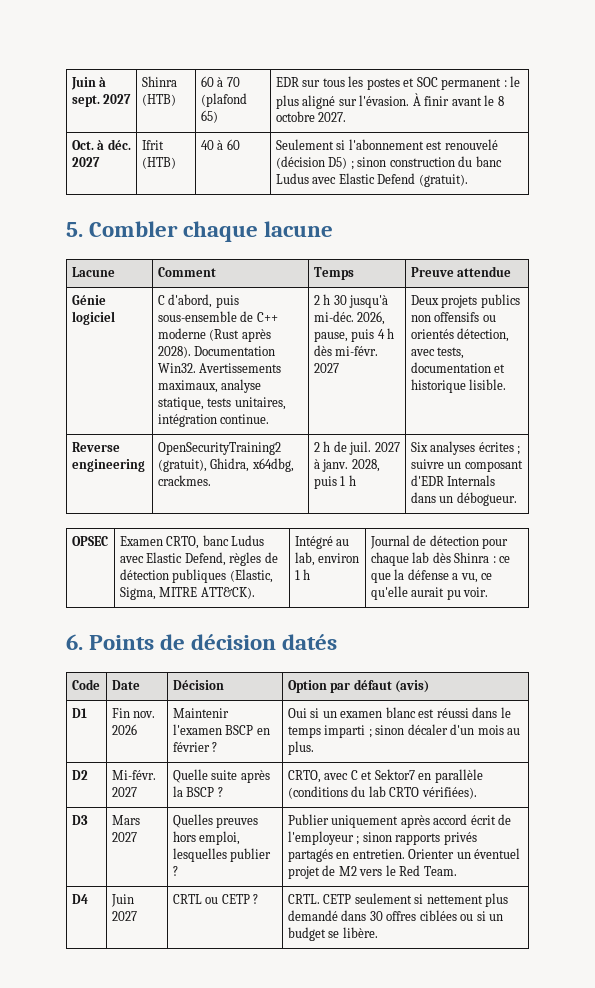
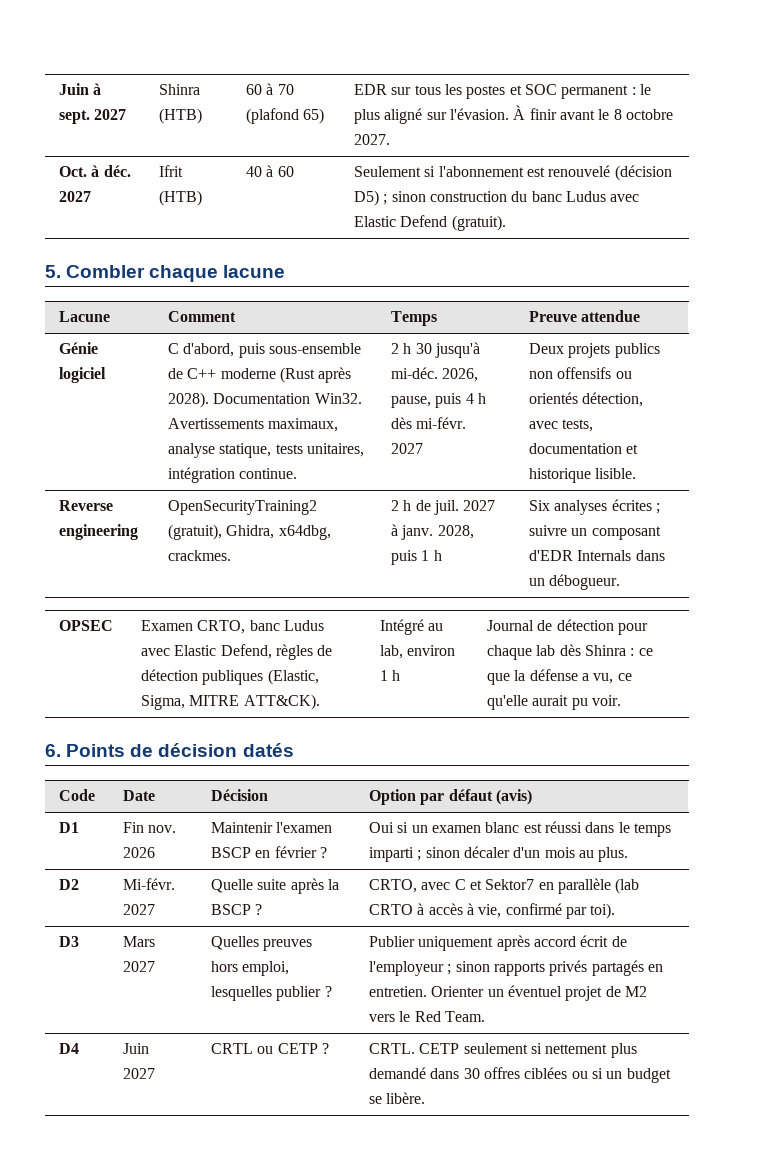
[287,786,477,799] (conditions du lab CRTO vérifiées). -> [615,878,640,894] [368,903,616,919] (lab CRTO à accès à vie, confirmé par toi).

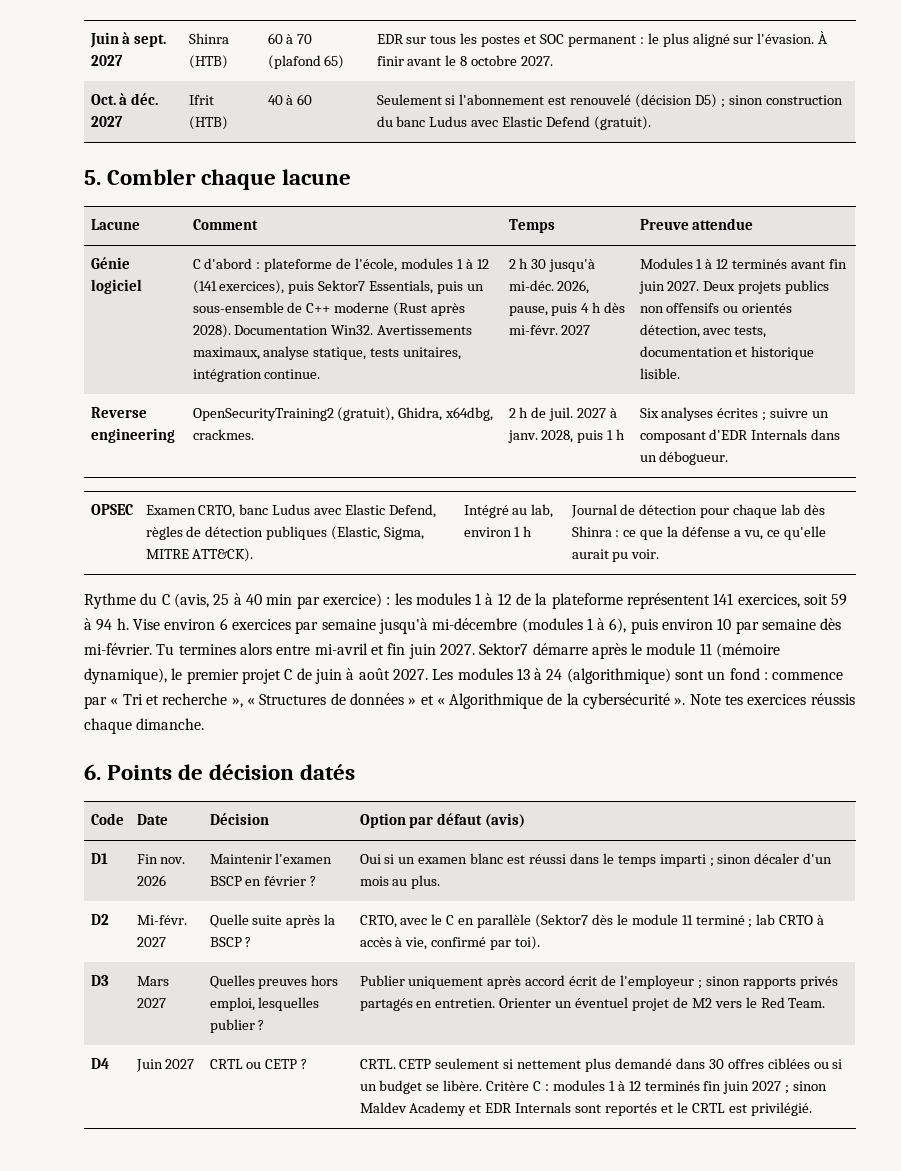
[183,343,265,358] d'abord, puis -> [204,258,489,272] [192,280,484,294] d'abord : plateforme de l'école, modules 1 à 12 (141 exercices), puis Sektor7 Essentials, puis un
(423, 448) none -> [639,258,847,269] [638,281,700,294] Modules 1 à 12 terminés avant fin juin 2027.
(621, 700) none -> [84,593,848,609] [84,618,842,634] [84,643,781,659] [84,668,844,684] [84,693,855,709] [84,718,205,734] // Rythme du C (avis, 25 à 40 min par exercice) : les modules 1 à 12 de la plateforme représentent 141 exercices, soit 59 à 94 h. Vise environ 6 exercices par semaine jusqu'à mi-décembre (modules 1 à 6), puis environ 10 par semaine dès mi-février. Tu termines alors entre mi-avril et fin juin 2027. Sektor7 démarre après le module 11 (mémoire dynamique), le premier projet C de juin à août 2027. Les modules 13 à 24 (algorithmique) sont un fond : commence par « Tri et recherche », « Structures de données » et « Algorithmique de la cybersécurité ». Note tes exercices réussis chaque dimanche.
[454,878,640,894] C et Sektor7 en parallèle (lab -> [431,914,776,928] le C en parallèle (Sektor7 dès le module 11 terminé ; lab
(426, 1098) none -> [486,1080,828,1094] [359,1102,812,1116] Critère C : modules 1 à 12 terminés fin juin 2027 ; sinon Maldev Academy et EDR Internals sont reportés et le CRTL est privilégié.

